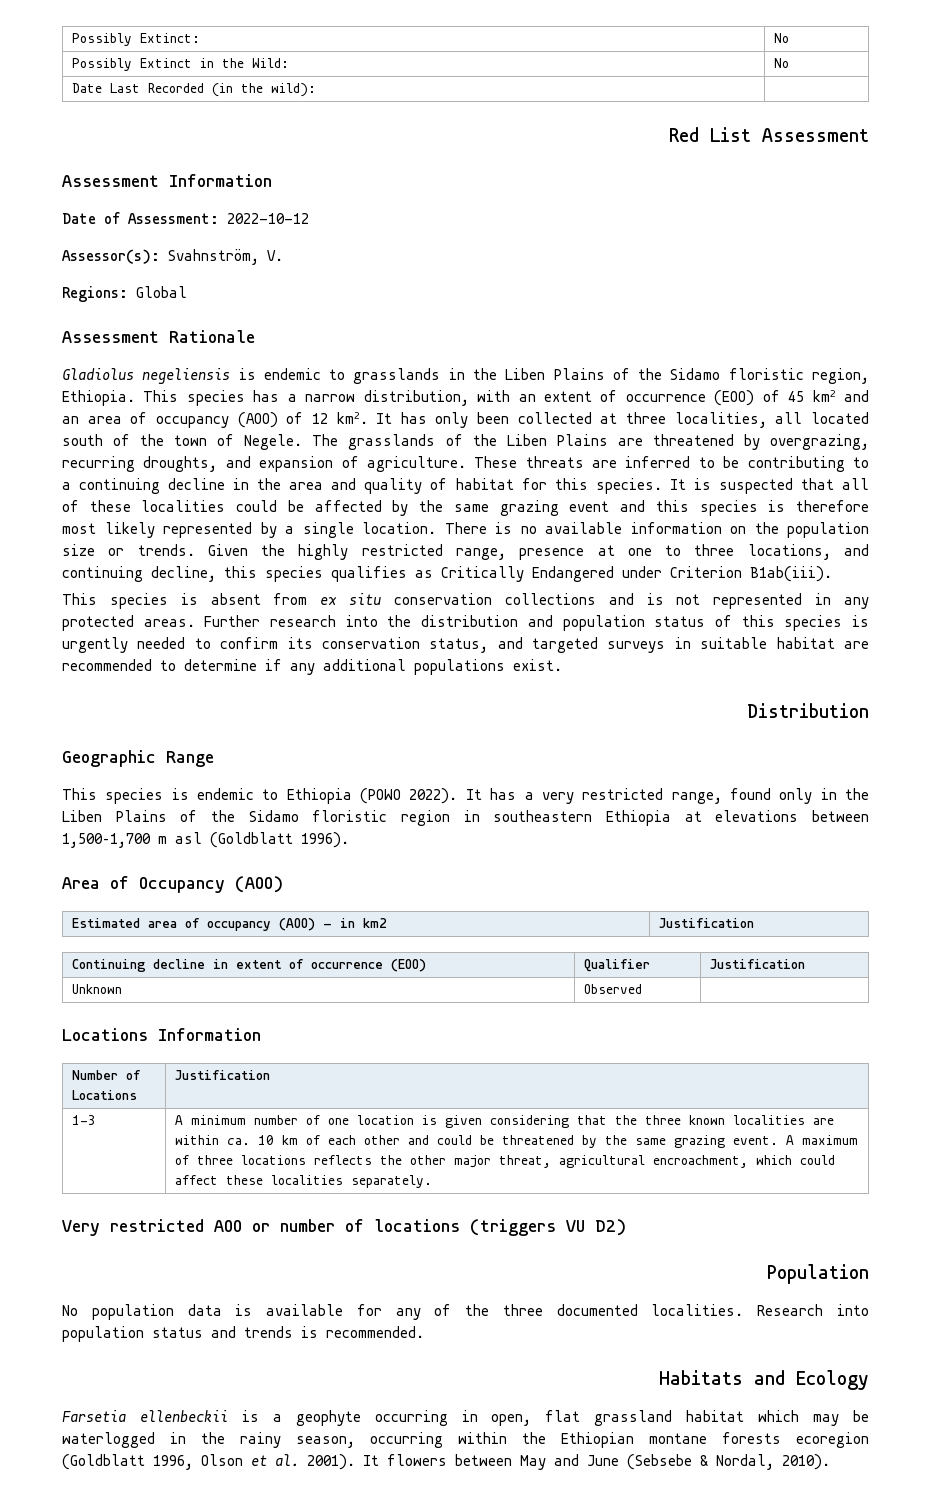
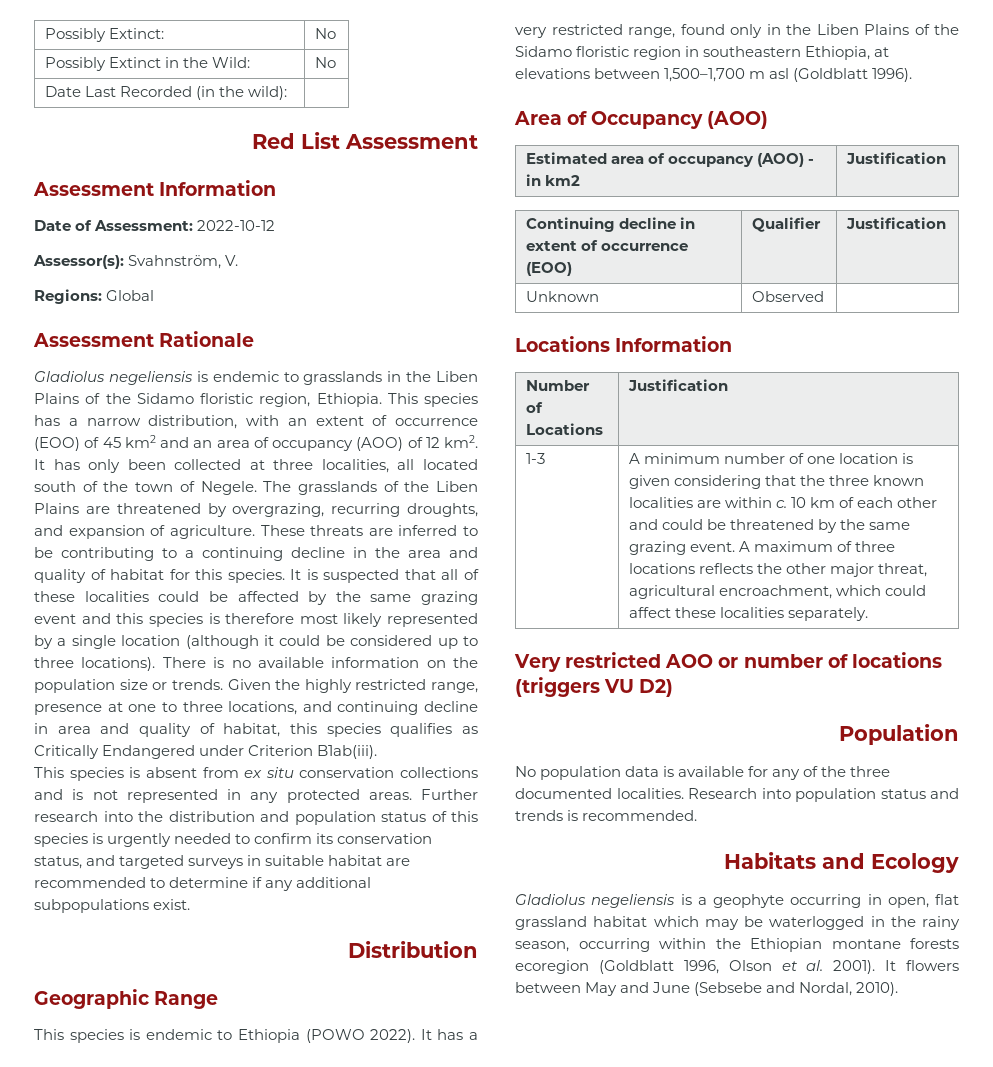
[362,522,436,534] location. -> [121,635,478,649] [34,657,156,671] location (although it could be considered up to three locations).
[151,566,216,582] decline, -> [424,701,478,712] [34,723,281,737] decline in area and quality of habitat,
[414,659,505,675] populations -> [34,899,149,913] subpopulations
[606,810,671,826] Ethiopia -> [805,46,871,60] Ethiopia,
[227,1138,251,1145] ca. -> [776,500,788,508] c.
[62,1410,228,1422] Farsetia ellenbeckii -> [515,894,676,908] Gladiolus negeliensis
[700,1455,708,1466] & -> [766,982,796,993] and

